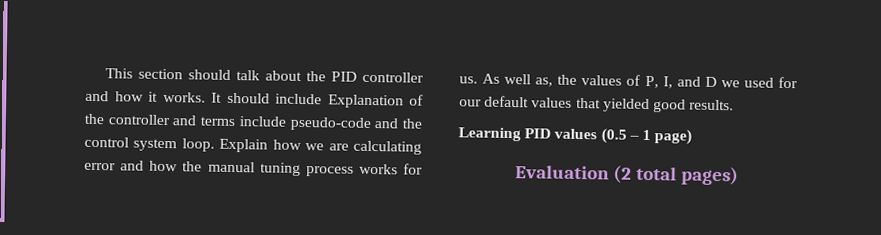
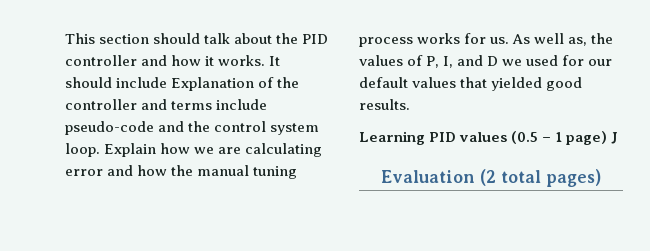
(693, 137) none -> [611,132,619,144] J

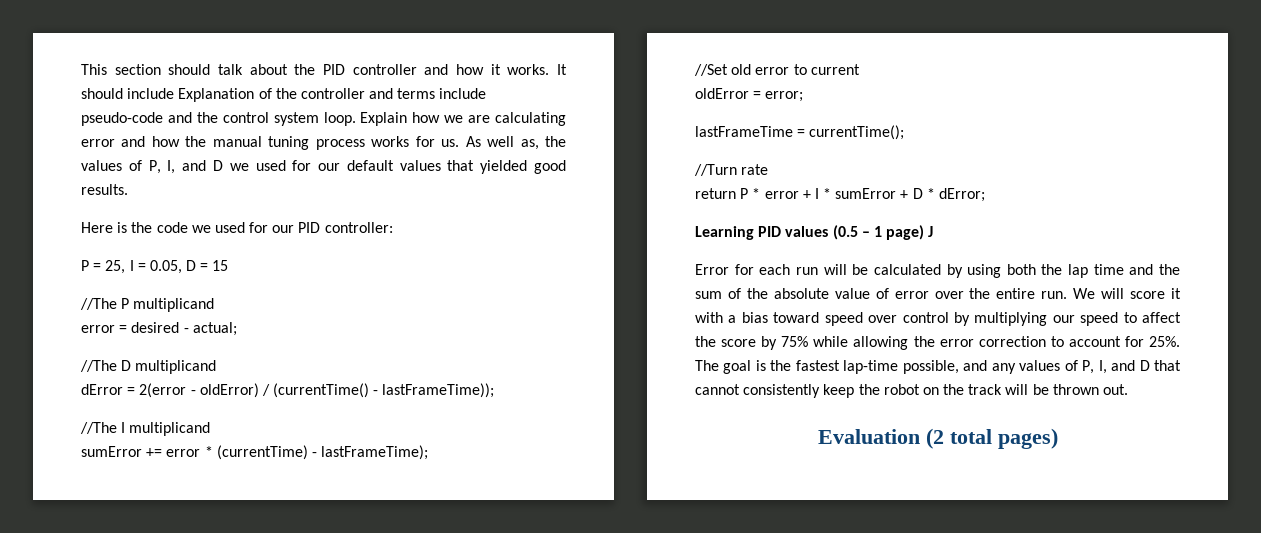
(410, 104) none -> [81,222,393,233] [81,260,229,274] [80,298,215,312] [81,322,237,336] [80,360,217,374] [81,383,495,398] [80,422,211,436] [81,445,429,460] [694,64,860,76] [695,88,804,102] [695,125,905,140] [694,164,769,176] [695,188,986,202] // Here is the code we used for our PID controller: // P = 25, I = 0.05, D = 15 // //The P multiplicand // error = desired - actual; // //The D multiplicand // dError = 2(error - oldError) / (currentTime() - lastFrameTime)); // //The I multiplicand // sumError += error * (currentTime) - lastFrameTime); // //Set old error to current // oldError = error; // lastFrameTime = currentTime(); // //Turn rate // return P * error + I * sumError + D * dError;
(619, 138) none -> [695,264,1181,278] [695,288,1181,299] [695,312,1181,326] [695,336,1180,350] [695,360,1181,374] [695,384,1129,398] // Error for each run will be calculated by using both the lap time and the sum of the absolute value of error over the entire run. We will score it with a bias toward speed over control by multiplying our speed to affect the score by 75% while allowing the error correction to account for 25%. The goal is the fastest lap-time possible, and any values of P, I, and D that cannot consistently keep the robot on the track will be thrown out.

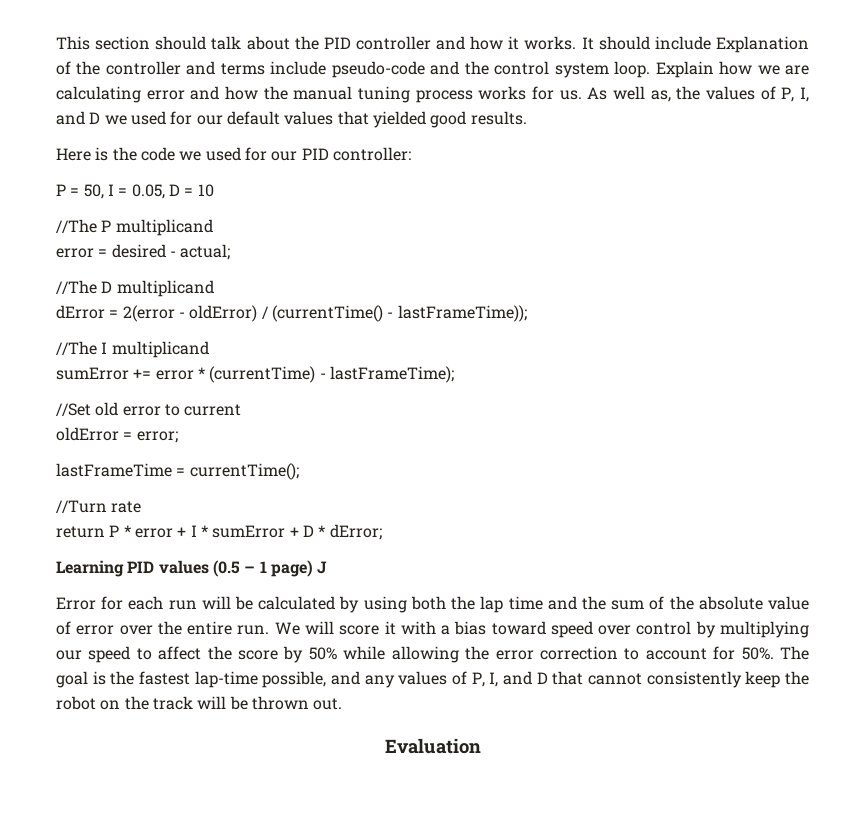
[105,260,126,274] 25, -> [83,184,104,199] 50,
[212,260,229,271] 15 -> [197,184,214,197] 10
[781,336,809,347] 75% -> [308,647,337,660] 50%
[1149,336,1180,347] 25%. -> [741,647,774,660] 50%.
[925,428,1058,449] (2 total pages) -> (481, 746) none

